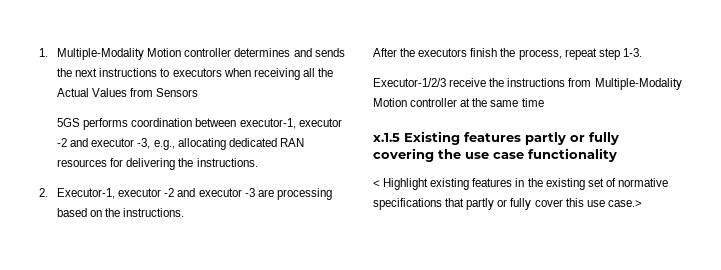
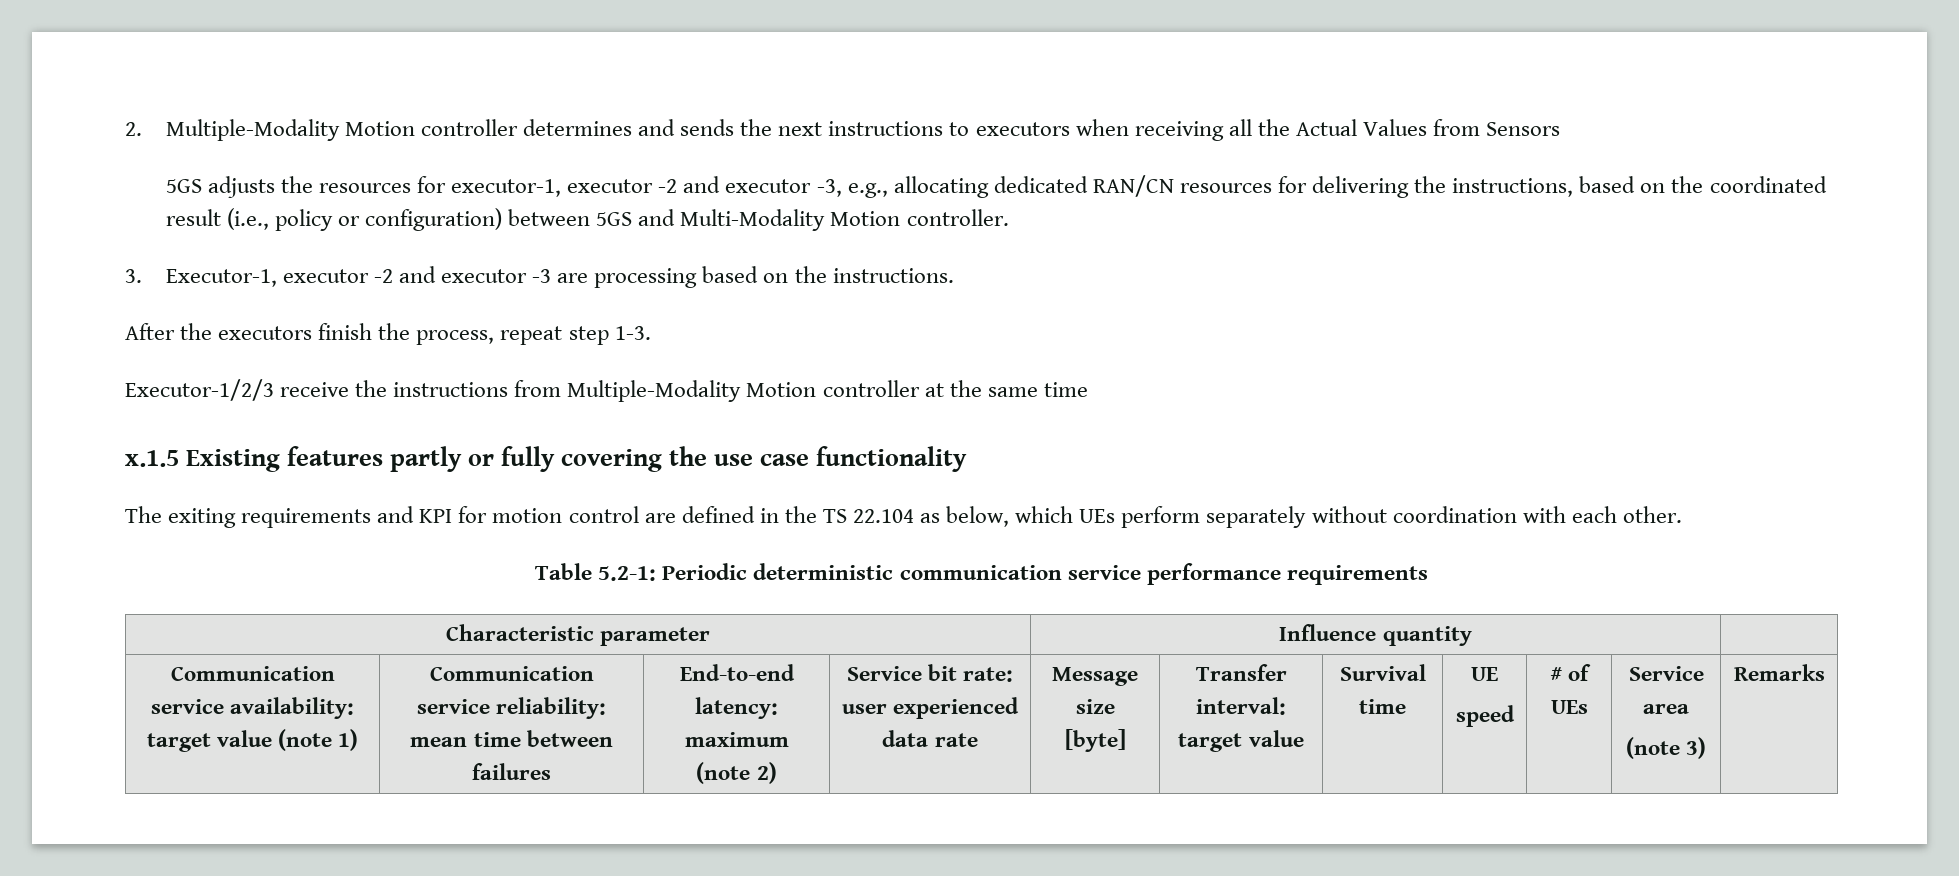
[39,48,48,57] 1. -> [125,122,142,136] 2.
[83,118,237,130] performs coordination between -> [207,176,447,198] adjusts the resources for
[279,138,304,147] RAN -> [1092,175,1174,197] RAN/CN
[196,158,258,167] [39,188,48,197] instructions. // 2. -> [1452,176,1827,197] [165,208,1009,231] [125,269,142,283] instructions, based on the coordinated result (i.e., policy or configuration) between 5GS and Multi-Modality Motion controller. // 3.
[373,178,668,190] [373,198,642,210] < Highlight existing features in the existing set of normative specifications that partly or fully cover this use case.> -> [125,506,1682,528] [535,563,1428,585] [445,624,711,646] [1279,624,1472,646] [170,666,335,681] [150,697,355,719] [146,729,359,752] [429,666,594,681] [416,697,607,719] [410,730,613,747] [472,763,551,780] [679,664,795,681] [695,697,778,719] [684,732,789,747] [696,762,777,784] [846,664,1014,682] [841,697,1020,719] [882,730,978,747] [1052,667,1138,686] [1075,699,1115,714] [1064,729,1126,752] [1195,664,1287,681] [1196,697,1286,715] [1178,730,1304,752] [1339,664,1426,681] [1359,699,1406,714] [1471,667,1498,681] [1455,705,1515,727] [1549,664,1592,681] [1550,700,1588,714] [1628,666,1704,681] [1643,704,1689,714] [1625,737,1707,759] [1733,664,1825,681] The exiting requirements and KPI for motion control are defined in the TS 22.104 as below, which UEs perform separately without coordination with each other. // Table 5.2-1: Periodic deterministic communication service performance requirements // Characteristic parameter | Influence quantity | // Communication service availability: target value (note 1) | Communication service reliability: mean time between failures | End-to-end latency: maximum (note 2) | Service bit rate: user experienced data rate | Message size [byte] | Transfer interval: target value | Survival time | UE // speed | # of UEs | Service area // (note 3) | Remarks

